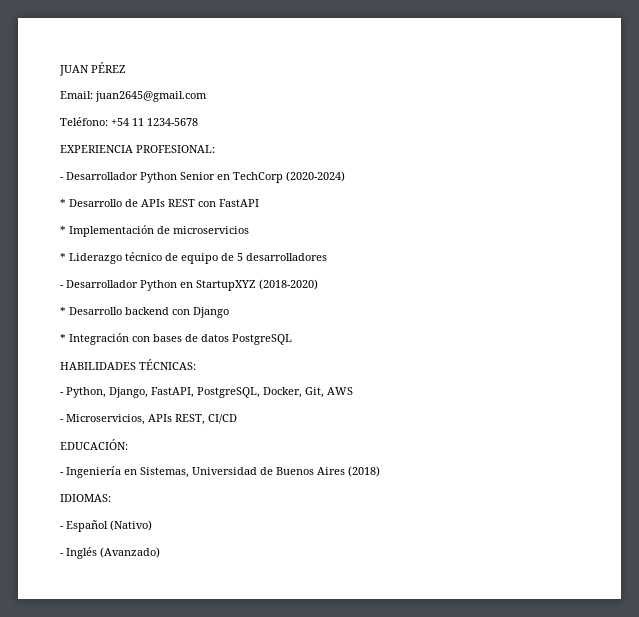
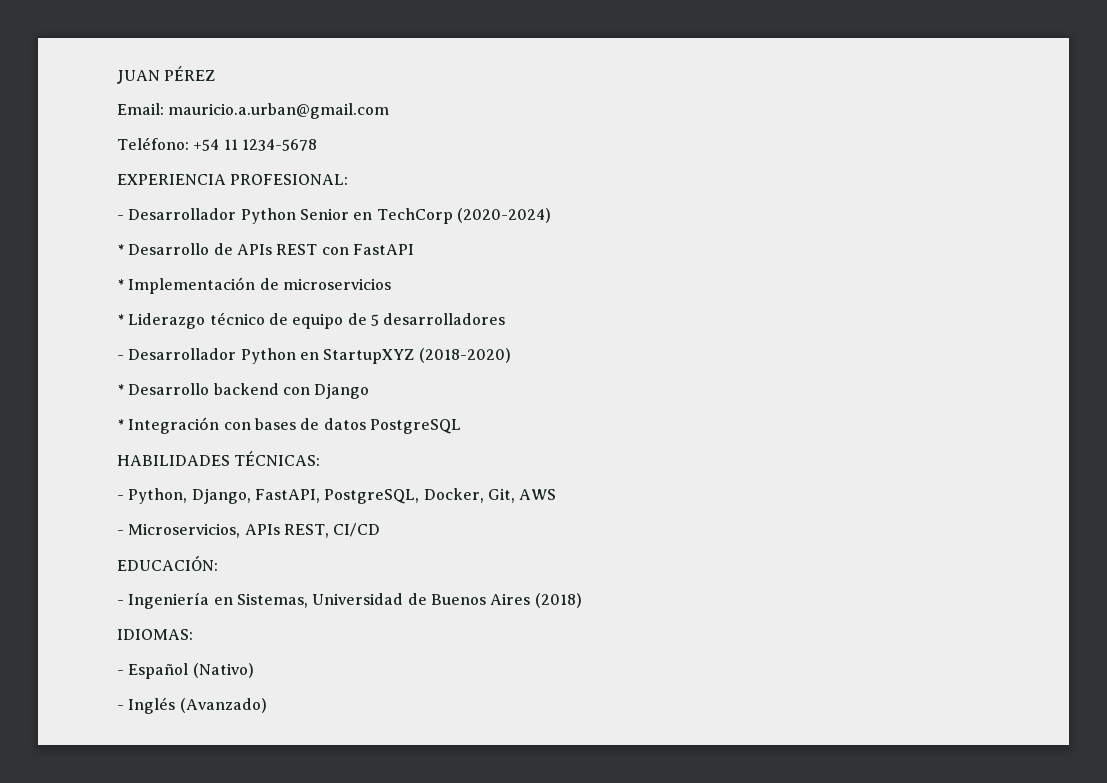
[95,91,207,102] juan2645@gmail.com -> [168,103,390,119] mauricio.a.urban@gmail.com

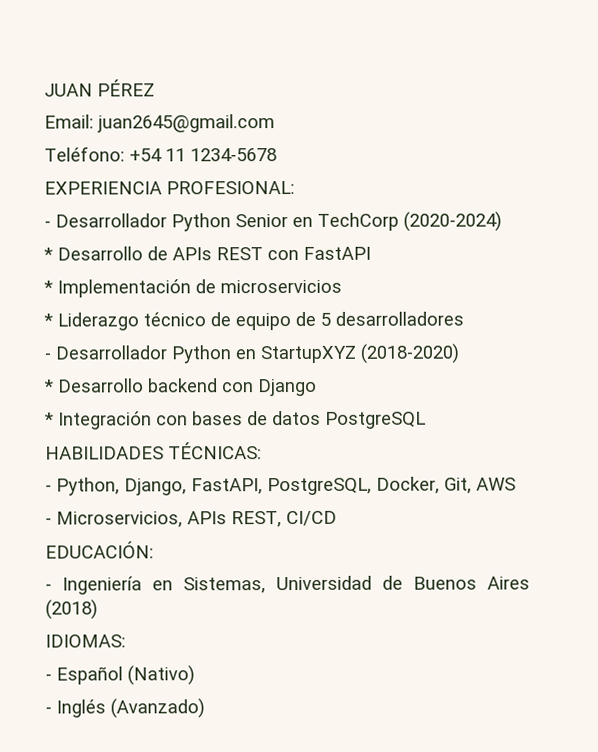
[168,103,390,119] mauricio.a.urban@gmail.com -> [97,114,275,133] juan2645@gmail.com

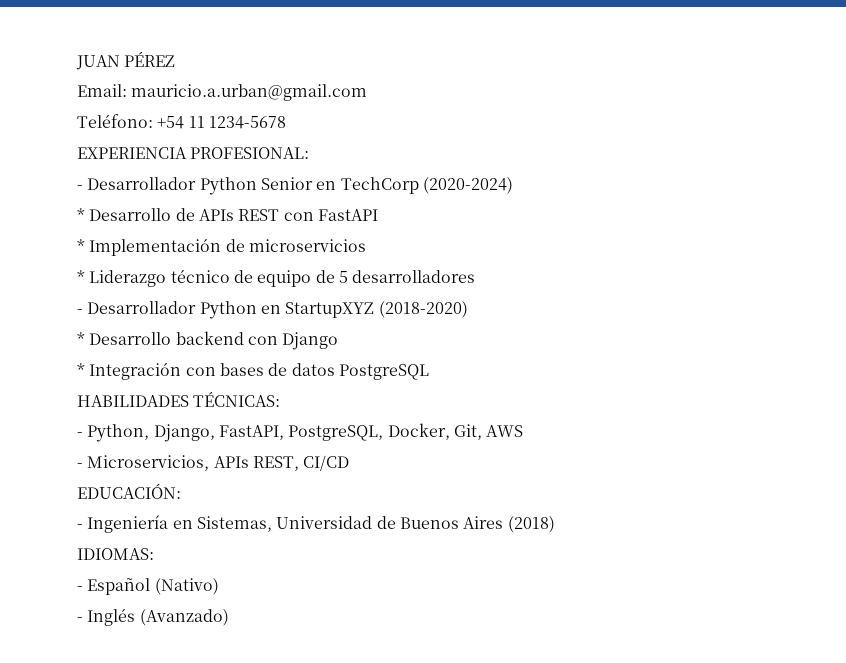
[97,114,275,133] juan2645@gmail.com -> [131,84,368,101] mauricio.a.urban@gmail.com

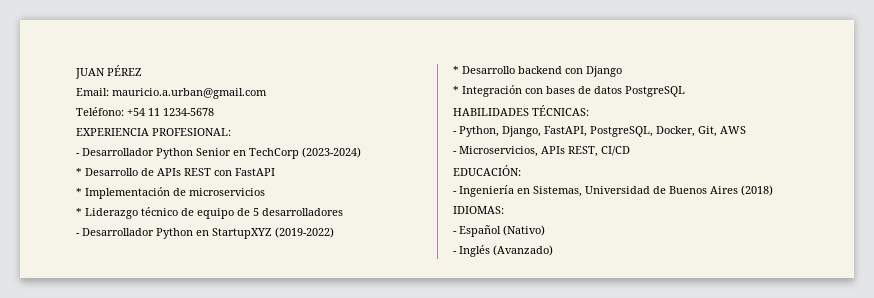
[422,177,513,194] (2020-2024) -> [302,147,361,158] (2023-2024)
[378,301,468,318] (2018-2020) -> [275,227,334,238] (2019-2022)

